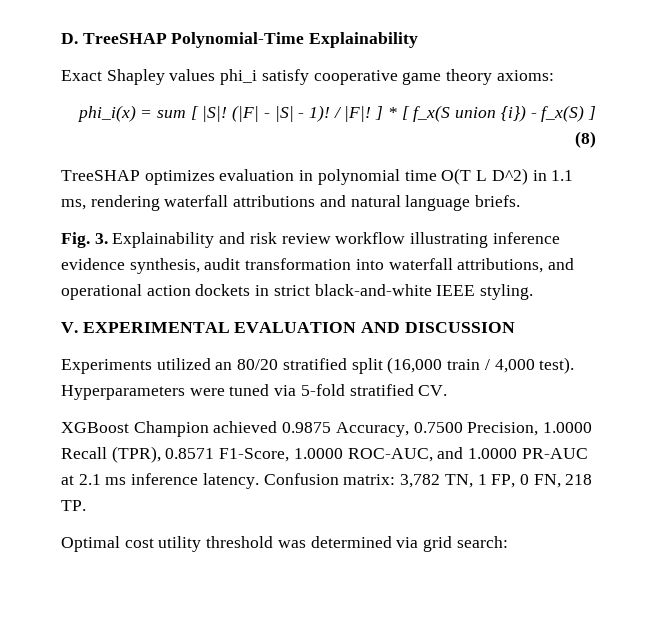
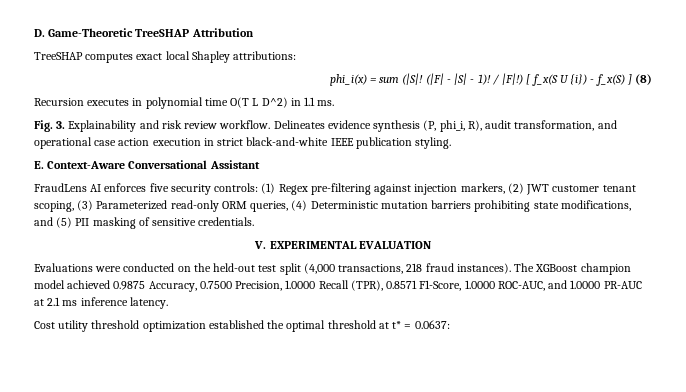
[82,32,419,48] [61,69,554,85] TreeSHAP Polynomial-Time Explainability // Exact Shapley values phi_i satisfy cooperative game theory axioms: -> [48,28,254,37] [34,51,297,63] Game-Theoretic TreeSHAP Attribution // TreeSHAP computes exact local Shapley attributions:
[190,106,228,122] [ |S|! -> [402,73,424,85] (|S|!
[344,106,397,122] |F|! ] * -> [502,73,524,85] |F|!)
[455,107,497,118] union -> [559,75,569,83] U
[61,169,295,185] TreeSHAP optimizes evaluation -> [34,98,130,106] Recursion executes
[61,195,521,211] ms, rendering waterfall attributions and natural language briefs. -> [317,100,335,106] ms.
[335,232,560,248] [61,258,575,274] [61,284,251,300] workflow illustrating inference evidence synthesis, audit transformation into waterfall attributions, and operational action dockets -> [219,120,617,132] [34,137,201,149] workflow. Delineates evidence synthesis (P, phi_i, R), audit transformation, and operational case action execution
(476, 290) none -> [355,137,412,149] publication
[61,322,515,333] [61,357,575,374] [61,384,448,400] [61,421,209,437] V. EXPERIMENTAL EVALUATION AND DISCUSSION // Experiments utilized an 80/20 stratified split (16,000 train / 4,000 test). Hyperparameters were tuned via 5-fold stratified CV. // XGBoost Champion -> [34,160,260,169] [34,183,636,195] [34,200,631,212] [34,217,255,229] [254,241,431,249] [34,263,631,275] [34,280,65,289] E. Context-Aware Conversational Assistant // FraudLens AI enforces five security controls: (1) Regex pre-filtering against injection markers, (2) JWT customer tenant scoping, (3) Parameterized read-only ORM queries, (4) Deterministic mutation barriers prohibiting state modifications, and (5) PII masking of sensitive credentials. // V. EXPERIMENTAL EVALUATION // Evaluations were conducted on the held-out test split (4,000 transactions, 218 fraud instances). The XGBoost champion model
[263,473,593,488] [61,500,86,511] [61,536,508,552] Confusion matrix: 3,782 TN, 1 FP, 0 FN, 218 TP. // Optimal cost utility threshold was determined via grid search: -> [34,320,450,332] // Cost utility threshold optimization established the optimal threshold at t* = 0.0637:

